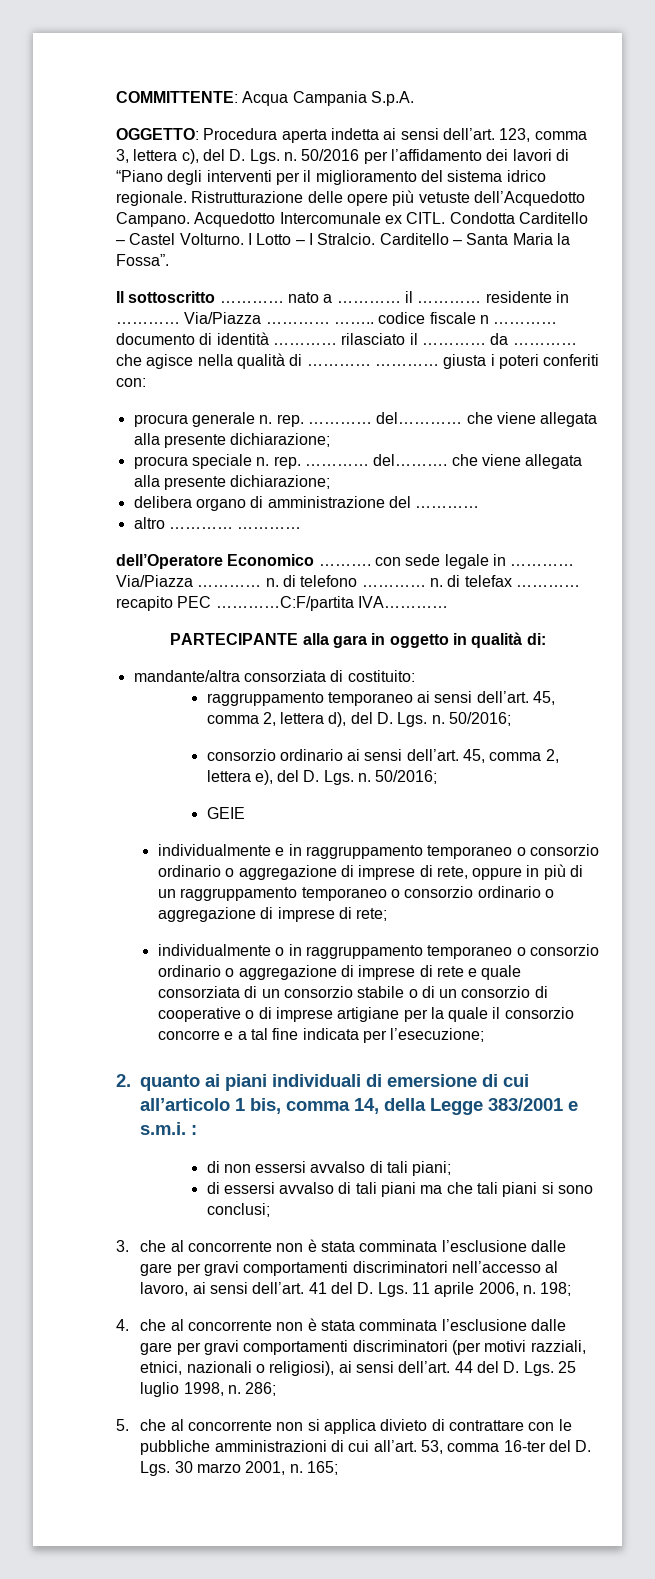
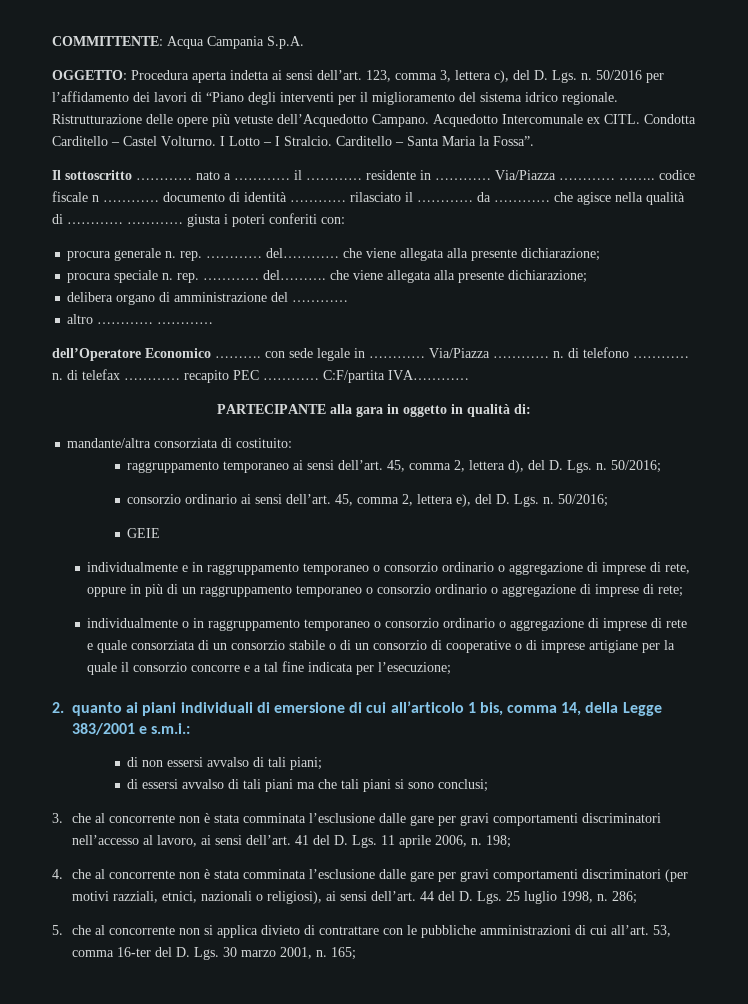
[215,596,354,611] …………C:F/partita -> [263,370,385,383] ………… C:F/partita
[140,1122,198,1135] s.m.i. : -> [151,723,191,734] s.m.i.:

